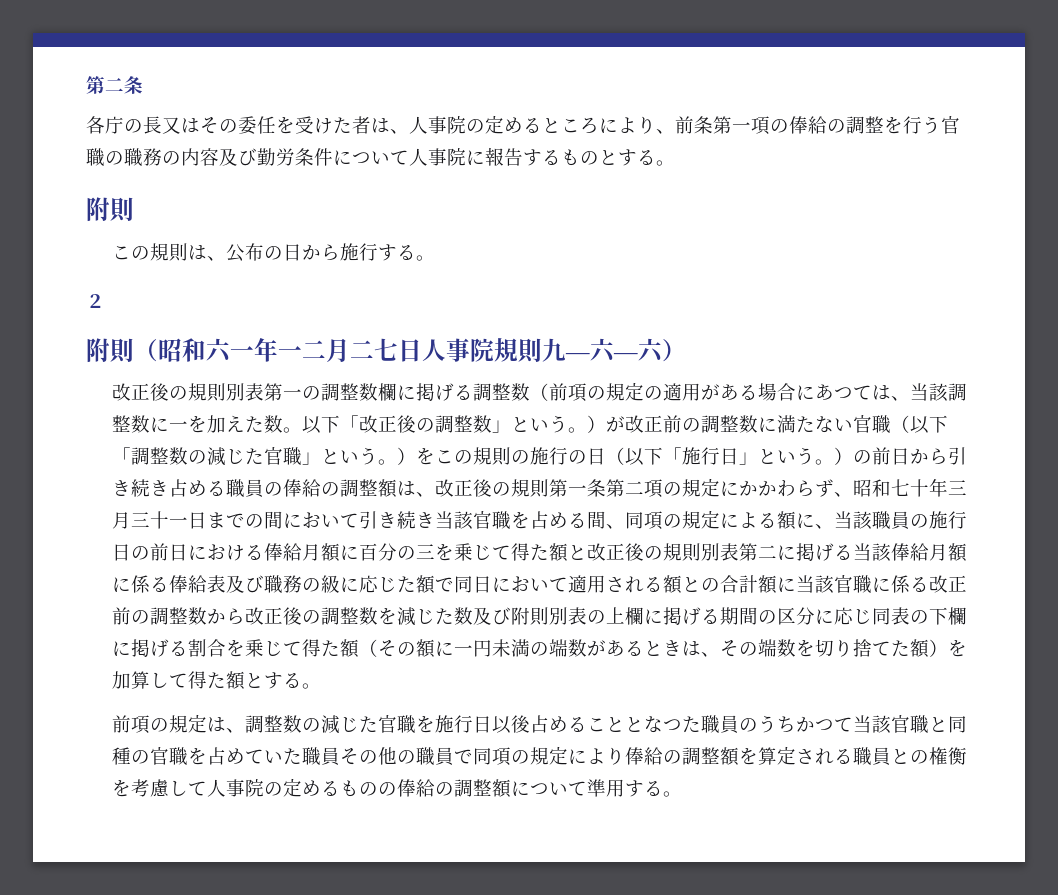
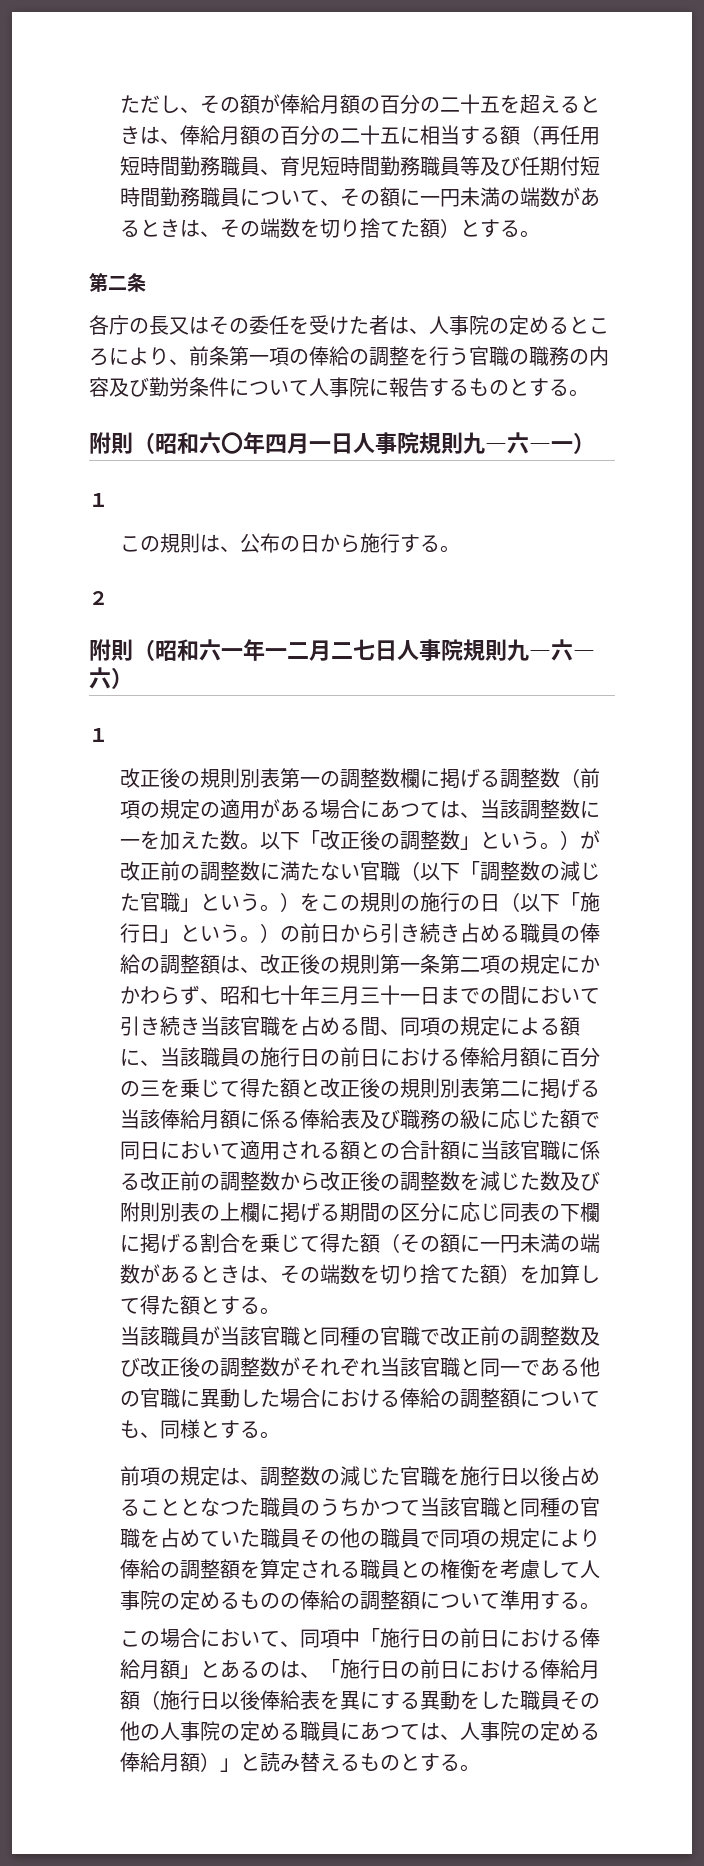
(86, 85) none -> [120,94,601,114] [120,125,601,145] [120,156,601,176] [120,187,601,207] [120,218,541,238] ただし、その額が俸給月額の百分の二十五を超えるときは、俸給月額の百分の二十五に相当する額（再任用短時間勤務職員、育児短時間勤務職員等及び任期付短時間勤務職員について、その額に一円未満の端数があるときは、その端数を切り捨てた額）とする。 //
(134, 209) none -> [133,432,595,454] [89,493,108,507] （昭和六〇年四月一日人事院規則九―六―一） // １
(686, 350) none -> [89,728,108,742] // １
(321, 686) none -> [120,1326,601,1346] [120,1357,601,1377] [120,1388,601,1408] [120,1419,281,1439] // 当該職員が当該官職と同種の官職で改正前の調整数及び改正後の調整数がそれぞれ当該官職と同一である他の官職に異動した場合における俸給の調整額についても、同様とする。
(682, 794) none -> [120,1628,601,1648] [120,1659,601,1679] [120,1690,601,1710] [120,1721,601,1741] [120,1752,481,1772] // この場合において、同項中「施行日の前日における俸給月額」とあるのは、「施行日の前日における俸給月額（施行日以後俸給表を異にする異動をした職員その他の人事院の定める職員にあつては、人事院の定める俸給月額）」と読み替えるものとする。

